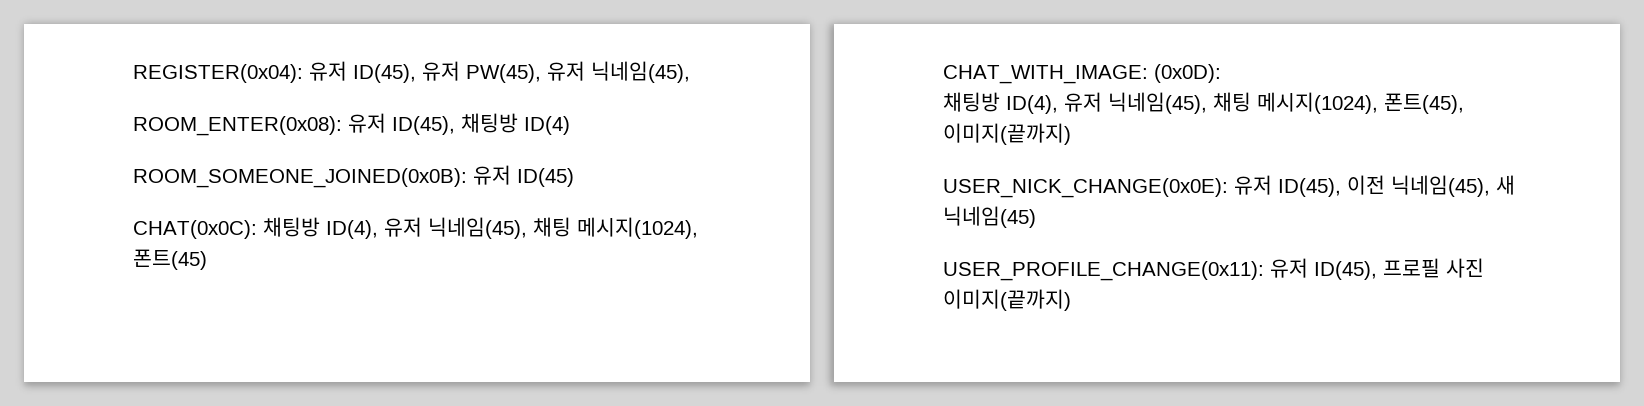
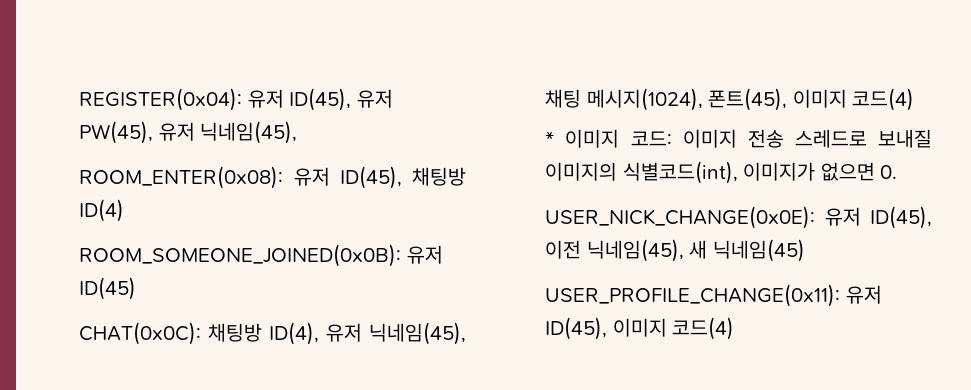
[132,249,207,270] [942,64,1221,84] [942,92,1464,114] [942,123,1071,145] 폰트(45) // CHAT_WITH_IMAGE: (0x0D): // 채팅방 ID(4), 유저 닉네임(45), 채팅 메시지(1024), 폰트(45), 이미지(끝까지) -> [708,88,915,111] [545,129,932,148] [545,161,898,184] 폰트(45), 이미지 코드(4) // * 이미지 코드: 이미지 전송 스레드로 보내질 이미지의 식별코드(int), 이미지가 없으면 0.
[1382,258,1484,278] [942,289,1071,311] 프로필 사진 이미지(끝까지) -> [612,317,735,340] 이미지 코드(4)

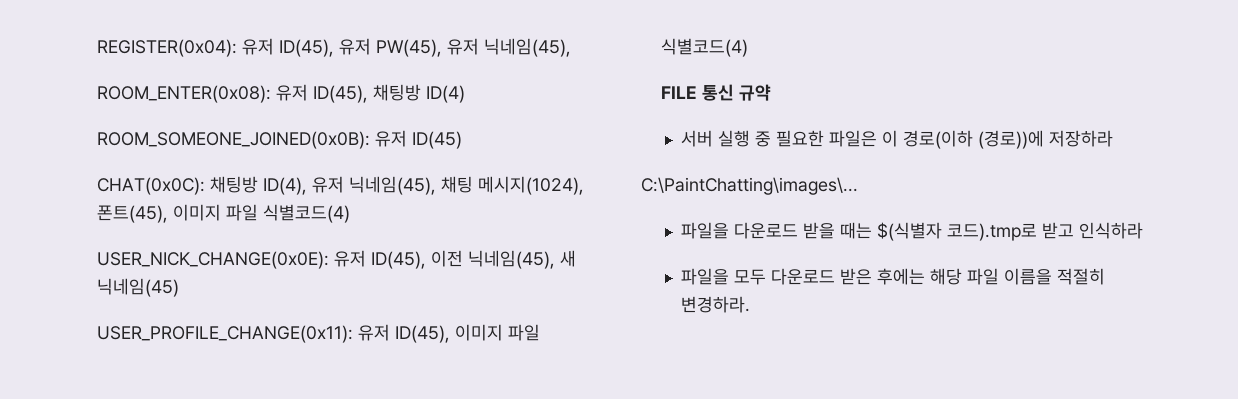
[852,88,915,111] [545,129,932,148] [545,161,898,184] 코드(4) // * 이미지 코드: 이미지 전송 스레드로 보내질 이미지의 식별코드(int), 이미지가 없으면 0. -> [226,204,351,223] 파일 식별코드(4)
[672,317,735,340] 코드(4) -> [508,324,541,341] [661,38,749,57] [661,84,772,101] [680,130,1113,149] [641,177,858,195] [680,222,1143,241] [680,268,1105,285] [680,296,750,313] 파일 식별코드(4) // FILE 통신 규약 // 서버 실행 중 필요한 파일은 이 경로(이하 (경로))에 저장하라 // C:\PaintChatting\images\... // 파일을 다운로드 받을 때는 $(식별자 코드).tmp로 받고 인식하라 // 파일을 모두 다운로드 받은 후에는 해당 파일 이름을 적절히 변경하라.

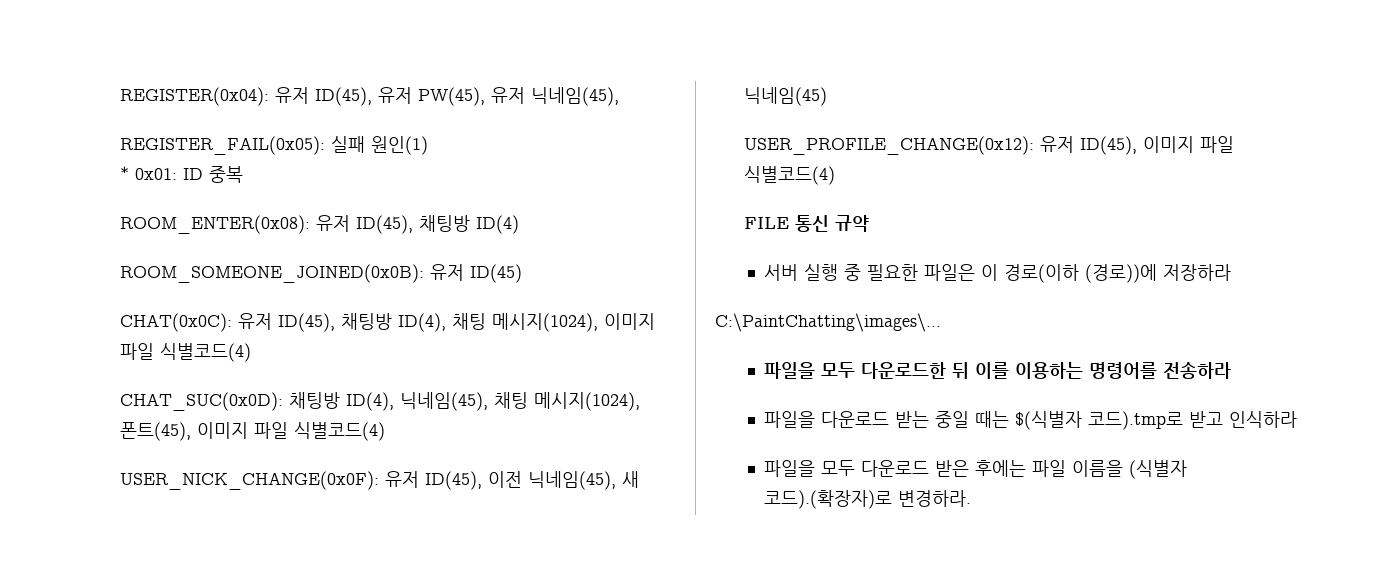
(572, 47) none -> [120,136,429,155] [120,166,244,183] // REGISTER_FAIL(0x05): 실패 원인(1) // * 0x01: ID 중복
[210,176,345,195] 채팅방 ID(4), 유저 -> [238,313,656,332] [120,343,252,362] [120,392,395,411] 유저 ID(45), 채팅방 ID(4), 채팅 메시지(1024), 이미지 파일 식별코드(4) // CHAT_SUC(0x0D): 채팅방 ID(4),
[97,251,330,269] USER_NICK_CHANGE(0x0E): -> [120,471,380,490] USER_NICK_CHANGE(0x0F):
[97,325,354,343] USER_PROFILE_CHANGE(0x11): -> [744,136,1035,155] USER_PROFILE_CHANGE(0x12):
(858, 186) none -> [764,362,1232,379] // 파일을 모두 다운로드한 뒤 이를 이용하는 명령어를 전송하라
[802,222,835,239] 받을 -> [895,411,970,428] 받는 중일
[929,268,962,285] 해당 -> (1027, 468) none
[1056,268,1105,285] 적절히 -> [1129,460,1188,479] [764,490,893,509] (식별자 코드).(확장자)로

